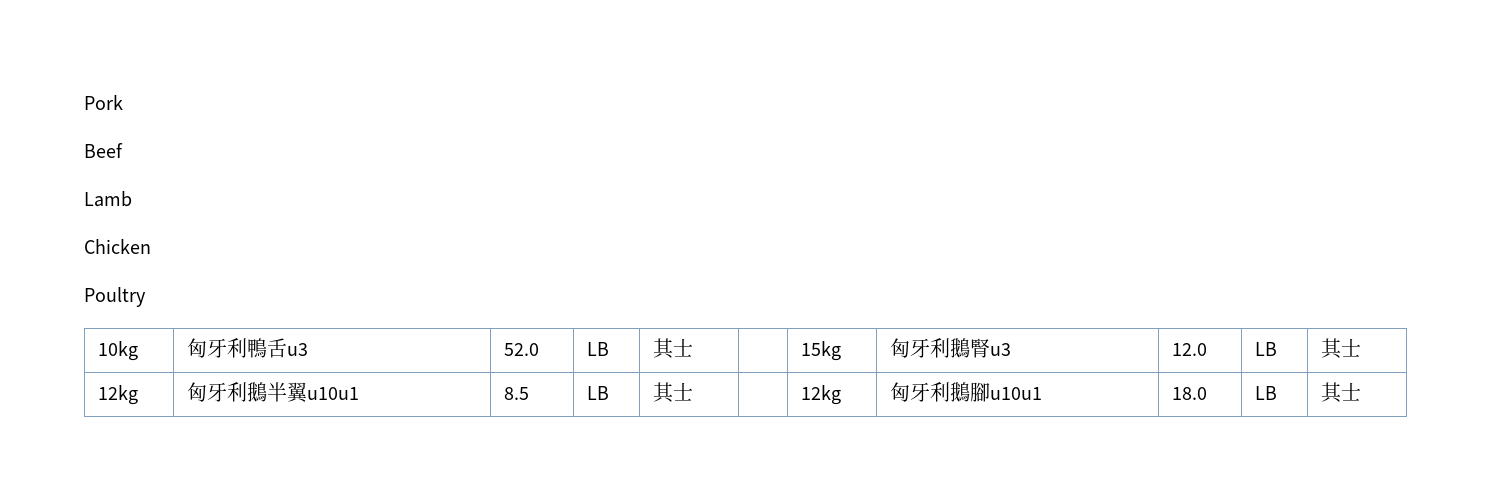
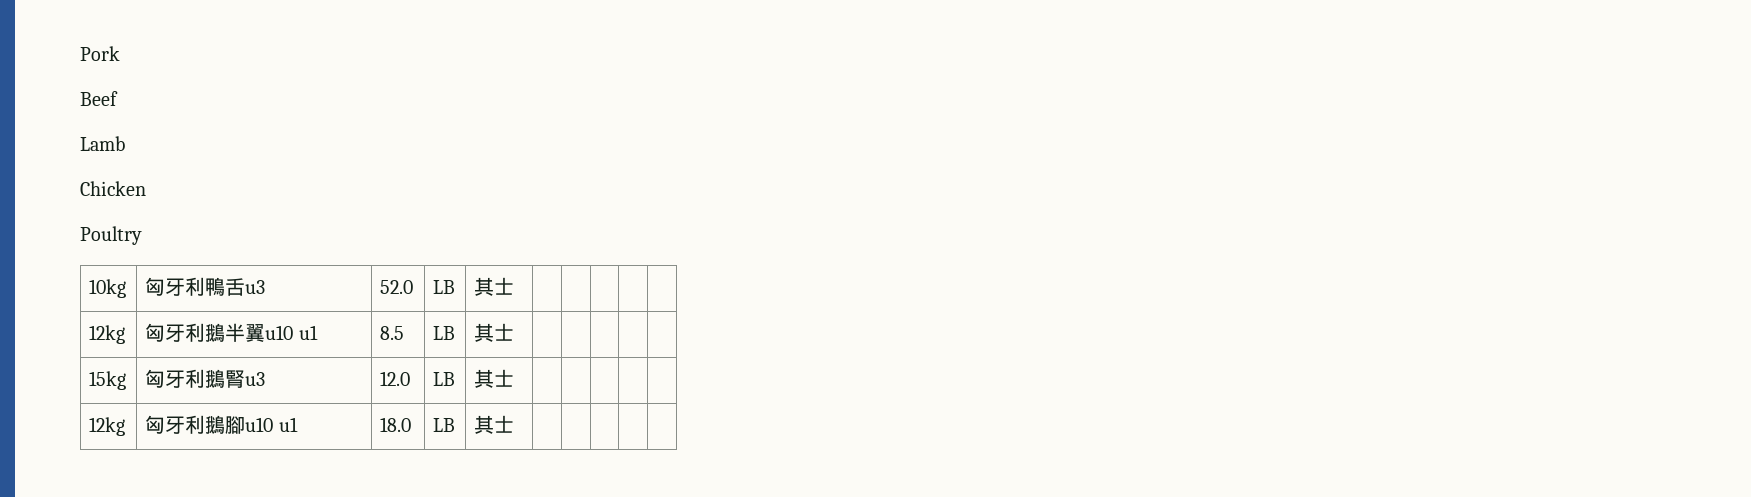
(693, 347) none -> [89,325,126,344] [145,323,318,342] [380,326,405,340] [433,326,456,340] [474,323,515,342] | | | // 12kg | 匈牙利鵝半翼u10 u1 | 8.5 | LB | 其士 | | | | | //
[97,385,138,405] [186,382,359,403] [503,387,529,400] [586,386,609,400] [652,382,693,403] [800,385,841,405] [889,382,1042,402] [1171,387,1207,400] [1254,386,1277,400] [1320,382,1361,403] // 12kg | 匈牙利鵝半翼u10u1 | 8.5 | LB | 其士 | | 12kg | 匈牙利鵝腳u10u1 | 18.0 | LB | 其士 -> [89,417,126,436] [145,415,298,434] [380,417,412,432] [433,418,456,432] [474,415,515,434] | | | | | // 12kg | 匈牙利鵝腳u10 u1 | 18.0 | LB | 其士 | | | | |

